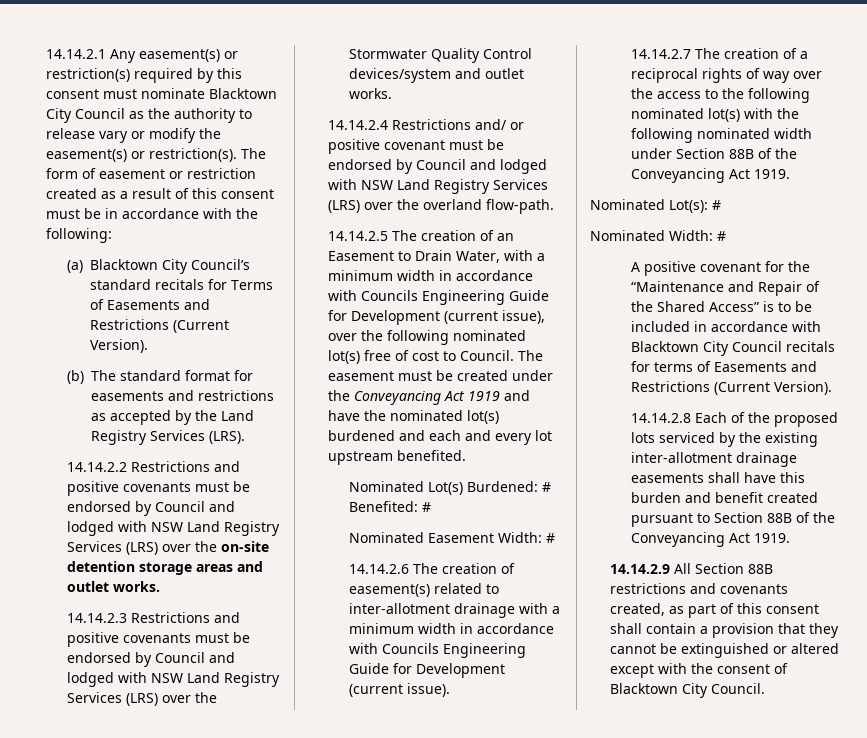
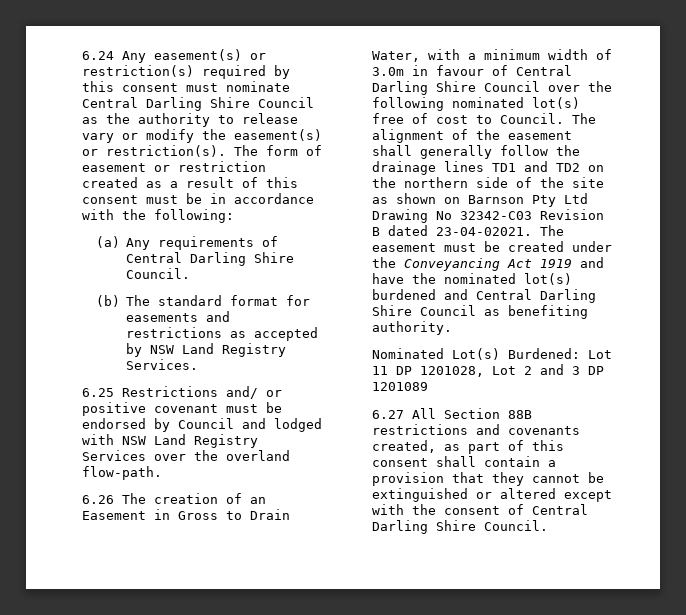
[46,49,107,59] 14.14.2.1 -> [81,51,114,60] 6.24
[209,88,278,99] [46,108,73,123] Blacktown City -> [81,97,250,111] Central Darling Shire
[89,259,250,274] [89,279,273,290] [89,299,210,310] [89,319,229,333] [89,339,148,353] Blacktown City Council’s standard recitals for Terms of Easements and Restrictions (Current Version). -> [125,236,278,250] [125,252,294,266] [125,268,190,279] Any requirements of Central Darling Shire Council.
[194,410,254,421] [90,430,245,445] [66,461,240,472] [66,481,250,496] [66,501,235,516] [66,521,280,536] [66,541,269,555] [66,561,263,575] [66,581,160,592] [66,612,240,623] [66,632,250,647] [66,652,235,667] [66,672,280,687] [66,692,217,706] [348,48,532,63] [348,68,524,83] [348,88,392,99] [328,120,389,130] the Land Registry Services (LRS). // 14.14.2.2 Restrictions and positive covenants must be endorsed by Council and lodged with NSW Land Registry Services (LRS) over the on-site detention storage areas and outlet works. // 14.14.2.3 Restrictions and positive covenants must be endorsed by Council and lodged with NSW Land Registry Services (LRS) over the Stormwater Quality Control devices/system and outlet works. // 14.14.2.4 -> [149,343,286,357] [125,359,198,370] [81,388,114,397] NSW Land Registry Services. // 6.25
[328,200,361,213] (LRS) -> (146, 455) none
[328,231,389,241] 14.14.2.5 -> [81,495,114,504] 6.26
(395, 256) none -> [153,509,218,520] in Gross
[439,270,534,281] [328,290,550,305] [328,310,546,325] in accordance with Councils Engineering Guide for Development (current issue), -> [595,49,612,60] [371,65,572,76] [371,81,540,95] of 3.0m in favour of Central Darling Shire Council
(544, 355) none -> [371,129,572,143] [371,145,580,159] [371,161,604,175] [371,177,604,188] [371,193,588,207] [371,209,604,223] [371,225,564,236] alignment of the easement shall generally follow the drainage lines TD1 and TD2 on the northern side of the site as shown on Barnson Pty Ltd Drawing No 32342-C03 Revision B dated 23-04-02021. The
[429,430,553,445] [328,450,467,465] [348,481,551,495] [348,501,431,512] [348,532,555,543] [348,563,515,574] [348,583,499,597] [348,603,560,618] [348,623,554,634] [348,643,526,658] [348,663,505,678] [348,683,450,697] [630,48,808,59] [630,68,822,83] [630,88,810,103] [630,108,799,122] [630,128,812,143] [630,148,797,159] [630,168,790,183] [590,199,721,213] [590,230,726,241] [630,261,810,276] [630,281,820,296] [630,301,812,312] [630,321,821,332] [630,341,835,356] [630,361,817,372] [630,381,832,395] [630,412,838,427] [630,432,818,447] [630,452,797,467] [630,472,805,483] [630,492,818,503] [630,512,835,527] [630,532,790,547] [610,564,671,574] each and every lot upstream benefited. // Nominated Lot(s) Burdened: # Benefited: # // Nominated Easement Width: # // 14.14.2.6 The creation of easement(s) related to inter-allotment drainage with a minimum width in accordance with Councils Engineering Guide for Development (current issue). // 14.14.2.7 The creation of a reciprocal rights of way over the access to the following nominated lot(s) with the following nominated width under Section 88B of the Conveyancing Act 1919. // Nominated Lot(s): # // Nominated Width: # // A positive covenant for the “Maintenance and Repair of the Shared Access” is to be included in accordance with Blacktown City Council recitals for terms of Easements and Restrictions (Current Version). // 14.14.2.8 Each of the proposed lots serviced by the existing inter-allotment drainage easements shall have this burden and benefit created pursuant to Section 88B of the Conveyancing Act 1919. // 14.14.2.9 -> [475,289,596,303] [371,305,588,319] [371,321,452,335] [371,348,612,360] [371,364,604,377] [371,382,428,391] [371,410,404,419] Central Darling Shire Council as benefiting authority. // Nominated Lot(s) Burdened: Lot 11 DP 1201028, Lot 2 and 3 DP 1201089 // 6.27
[610,683,709,698] Blacktown City -> [531,504,588,515] [371,520,476,534] Central Darling Shire

